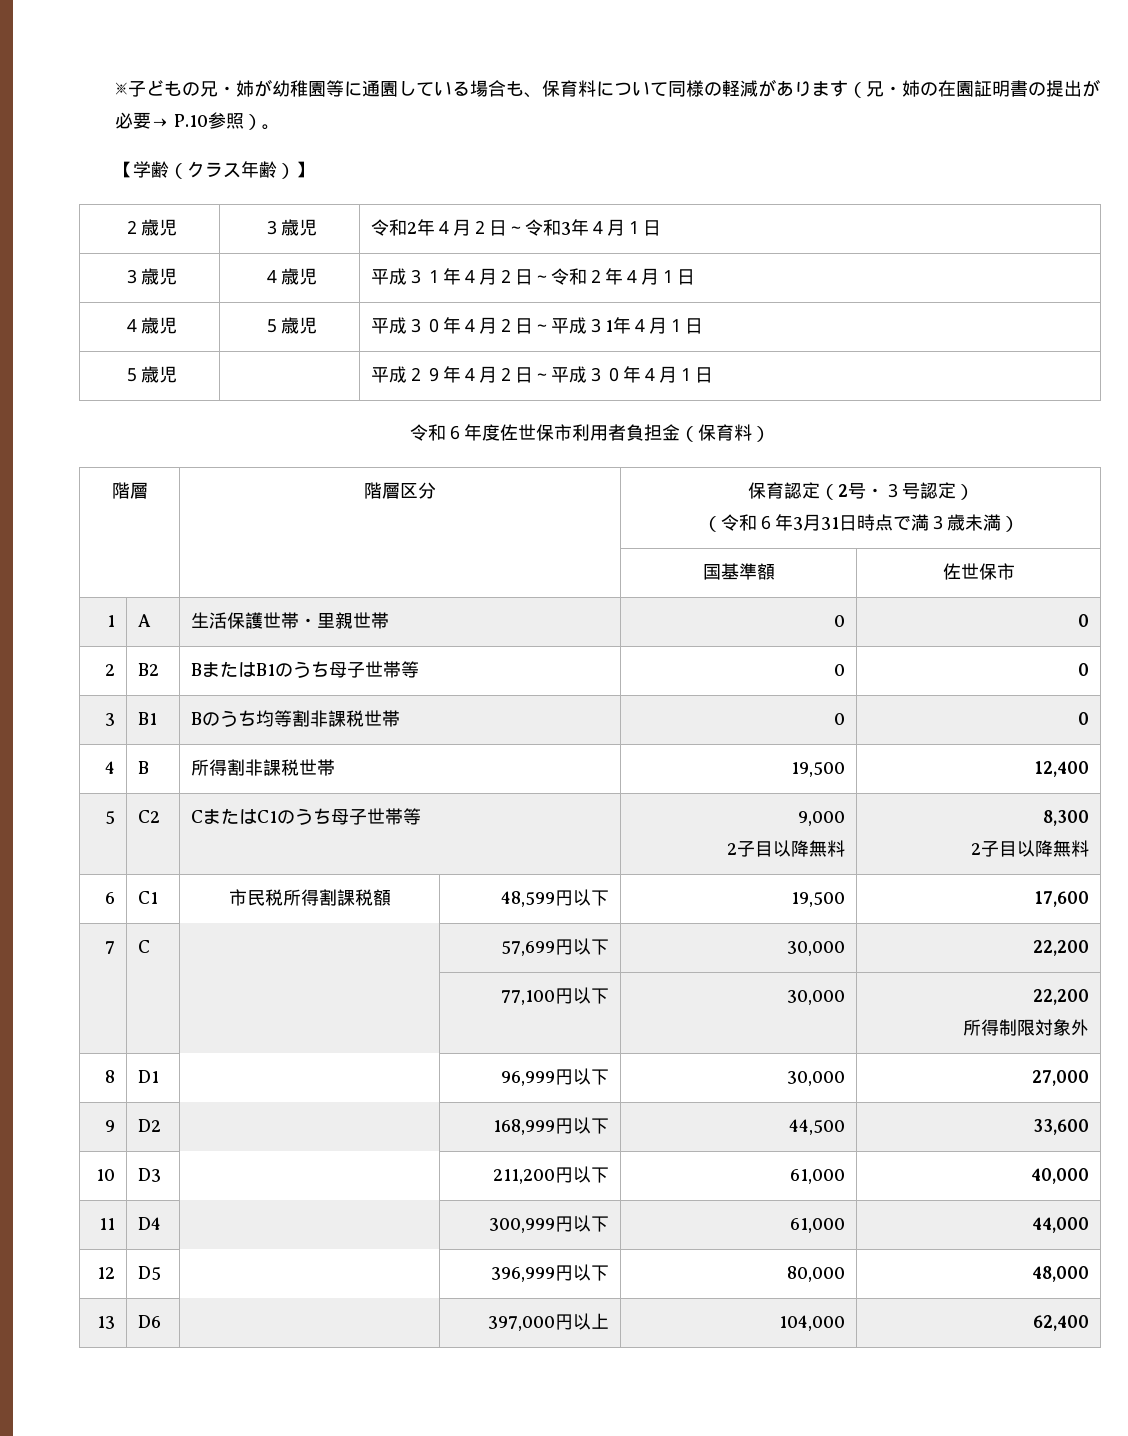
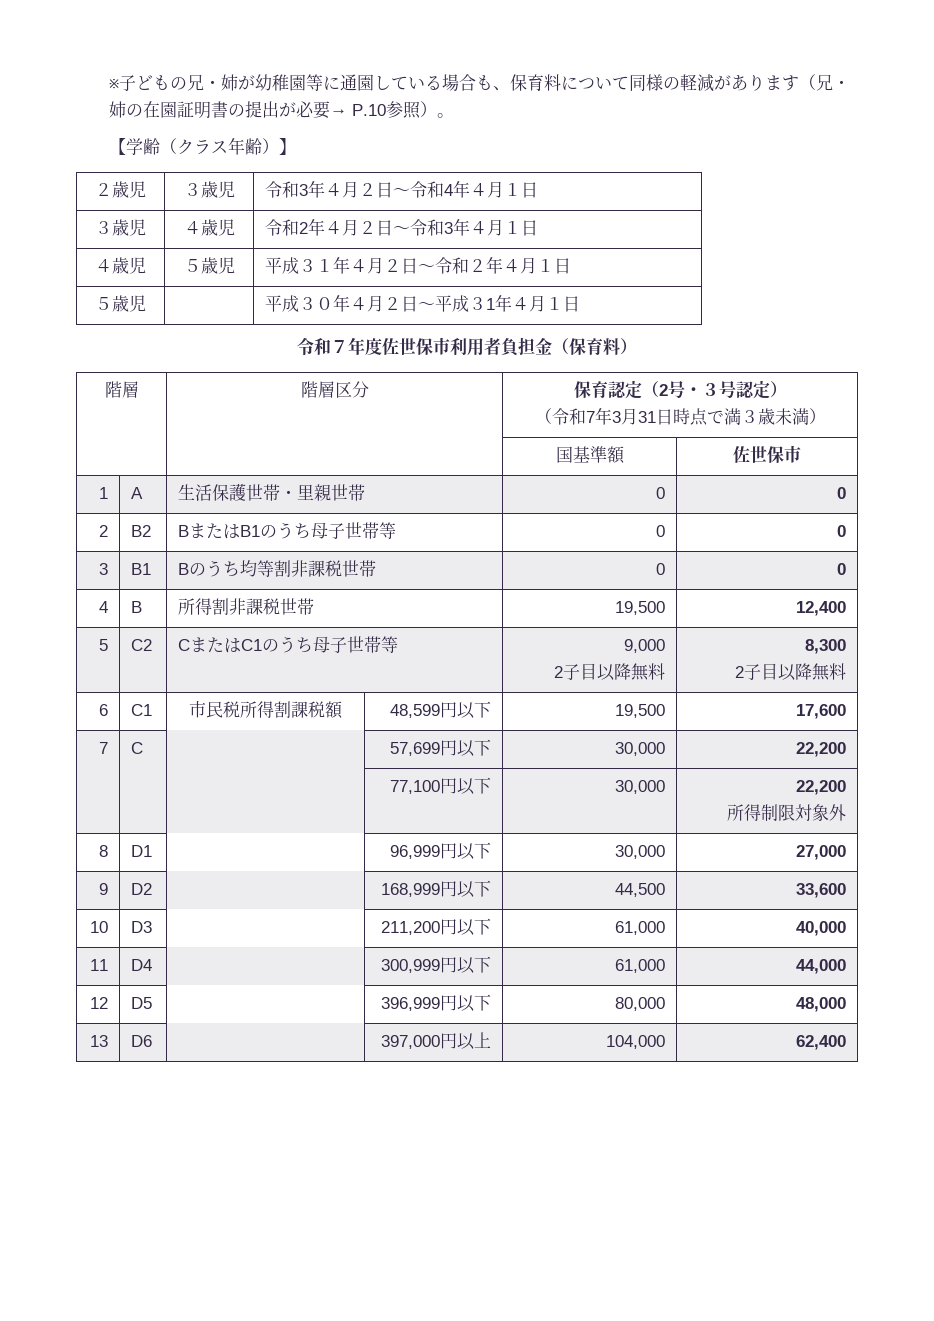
(317, 227) none -> [265,180,539,198] [95,219,146,236] [183,219,235,236] | 令和3年４月２日～令和4年４月１日 // ３歳児 | ４歳児
[122,268,177,285] [262,270,281,283] ３歳児 | ４ -> [95,257,146,274] [183,259,201,272] ４歳児 | ５
[122,317,177,334] [262,317,317,334] ４歳児 | ５歳児 -> [95,295,146,312] ５歳児 |
[122,366,177,383] [370,366,713,383] [410,424,464,441] // ５歳児 | | 平成２９年４月２日～平成３０年４月１日 // 令和６ -> [297,337,348,356] // 令和７
[756,515,775,530] ６ -> [585,411,595,423] 7

